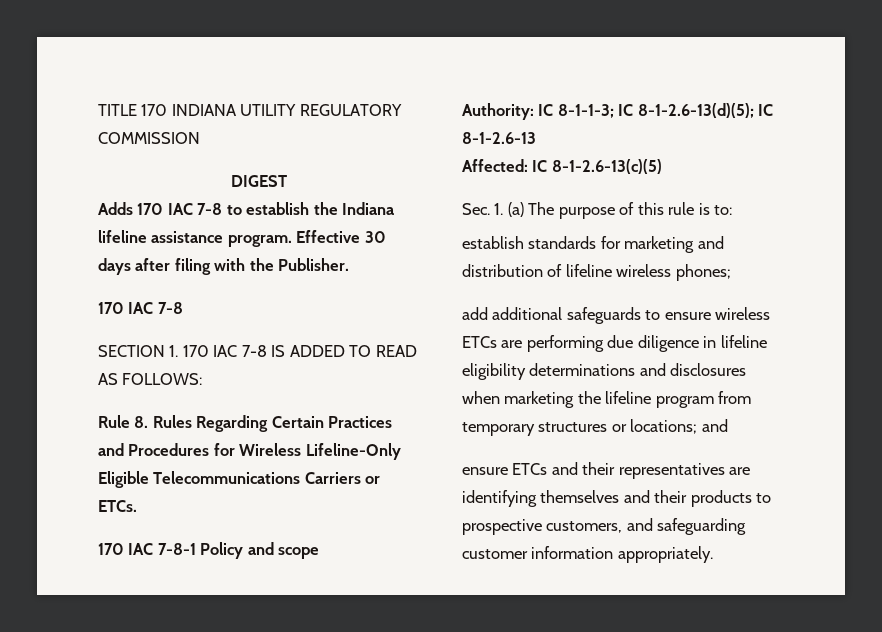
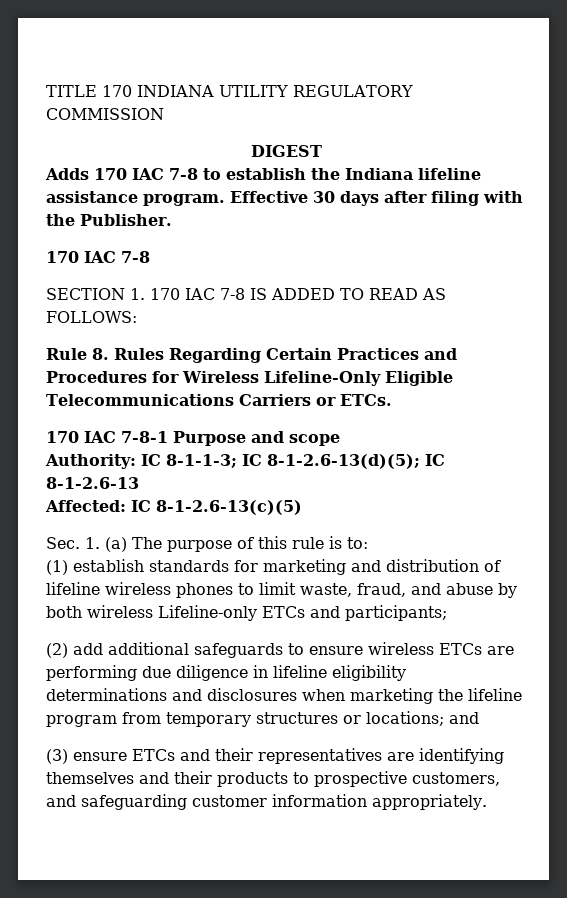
[200,542,244,559] Policy -> [173,431,246,446] Purpose
(733, 210) none -> [46,560,68,575] (1)
[675,264,731,281] phones; // -> [176,582,517,598] [46,605,447,621] [46,643,68,658] phones to limit waste, fraud, and abuse by both wireless Lifeline-only ETCs and participants; // (2)
(728, 425) none -> [46,749,68,764] (3)

